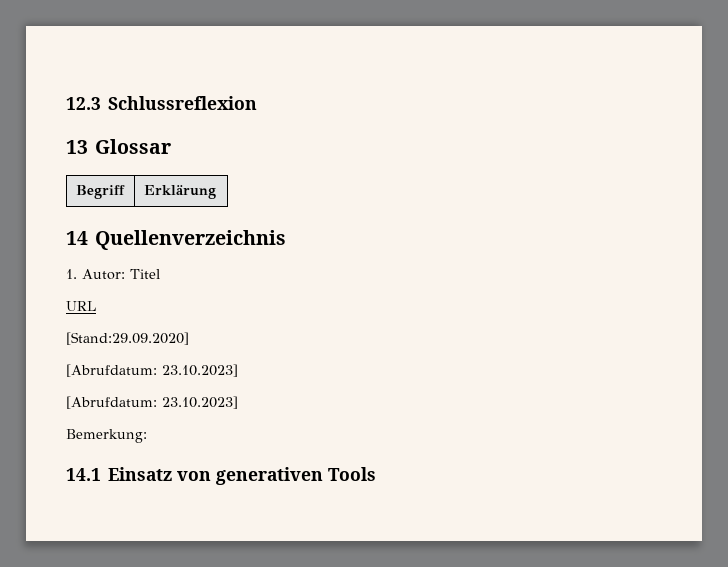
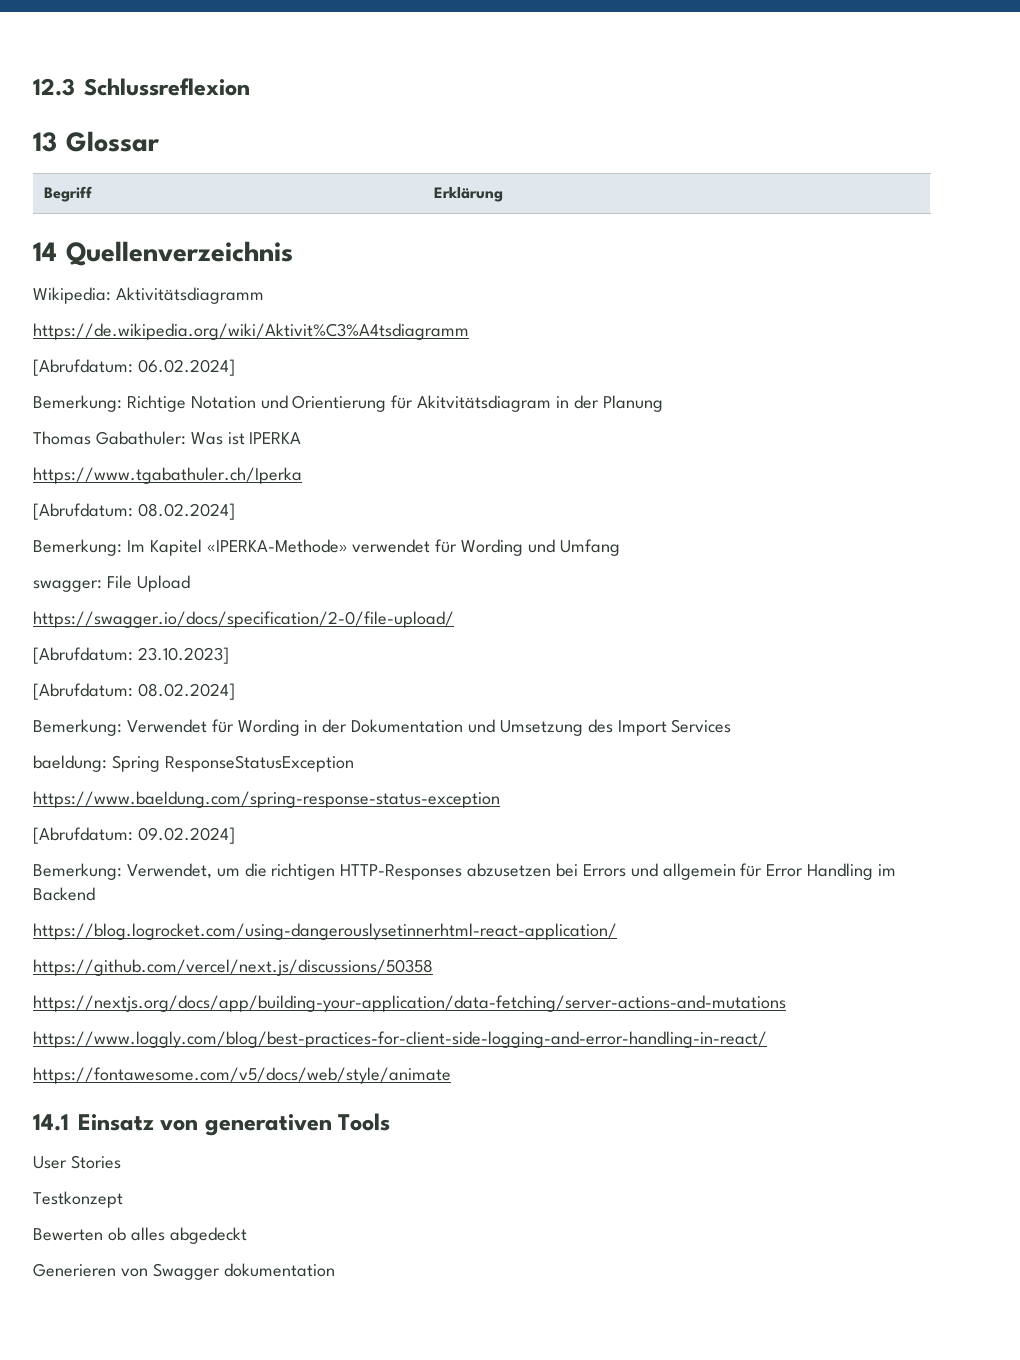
[66,269,160,280] [66,301,96,311] [66,332,189,345] 1. Autor: Titel // URL // [Stand:29.09.2020] -> [33,287,264,304] [33,323,469,340] [33,359,235,376] [33,395,663,412] [33,431,302,445] [33,467,302,484] [33,503,235,520] [33,539,620,556] [33,575,190,592] [33,611,454,628] Wikipedia: Aktivitätsdiagramm // https://de.wikipedia.org/wiki/Aktivit%C3%A4tsdiagramm // [Abrufdatum: 06.02.2024] // Bemerkung: Richtige Notation und Orientierung für Akitvitätsdiagram in der Planung // Thomas Gabathuler: Was ist IPERKA // https://www.tgabathuler.ch/Iperka // [Abrufdatum: 08.02.2024] // Bemerkung: Im Kapitel «IPERKA-Methode» verwendet für Wording und Umfang // swagger: File Upload // https://swagger.io/docs/specification/2-0/file-upload/
[162,396,238,409] [66,429,147,443] 23.10.2023] // Bemerkung: -> [137,683,235,700] [33,719,732,736] [33,755,354,772] [33,791,500,808] [33,827,235,844] [33,863,897,880] [33,887,95,901] [33,923,617,940] [33,959,433,976] [33,995,786,1012] [33,1031,767,1048] [33,1067,451,1084] 08.02.2024] // Bemerkung: Verwendet für Wording in der Dokumentation und Umsetzung des Import Services // baeldung: Spring ResponseStatusException // https://www.baeldung.com/spring-response-status-exception // [Abrufdatum: 09.02.2024] // Bemerkung: Verwendet, um die richtigen HTTP-Responses abzusetzen bei Errors und allgemein für Error Handling im Backend // https://blog.logrocket.com/using-dangerouslysetinnerhtml-react-application/ // https://github.com/vercel/next.js/discussions/50358 // https://nextjs.org/docs/app/building-your-application/data-fetching/server-actions-and-mutations // https://www.loggly.com/blog/best-practices-for-client-side-logging-and-error-handling-in-react/ // https://fontawesome.com/v5/docs/web/style/animate
(377, 474) none -> [33,1155,121,1169] [33,1191,123,1208] [33,1227,247,1244] [33,1263,335,1280] // User Stories // Testkonzept // Bewerten ob alles abgedeckt // Generieren von Swagger dokumentation

